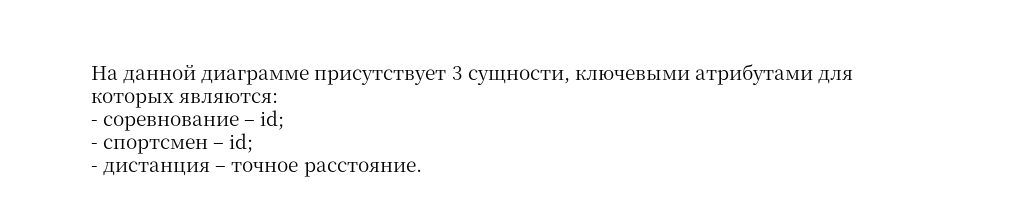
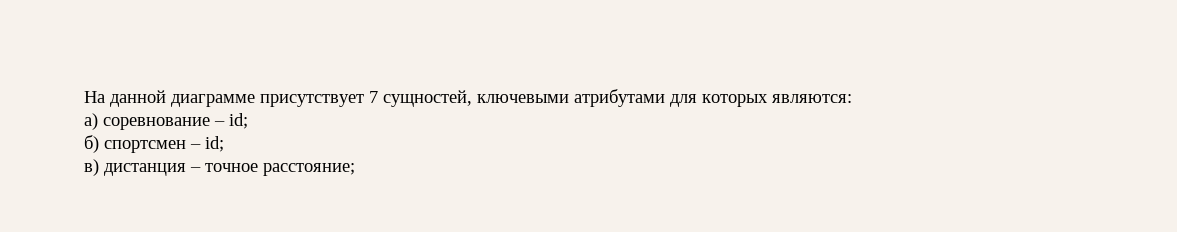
[451,66,570,85] 3 сущности, -> [369,90,472,107] 7 сущностей,
[91,120,98,126] - -> [84,113,98,130] а)
[91,143,98,149] - -> [84,135,99,153] б)
[91,166,98,172] - -> [84,159,99,176] в)
[303,161,422,177] расстояние. -> [263,163,355,176] расстояние;

